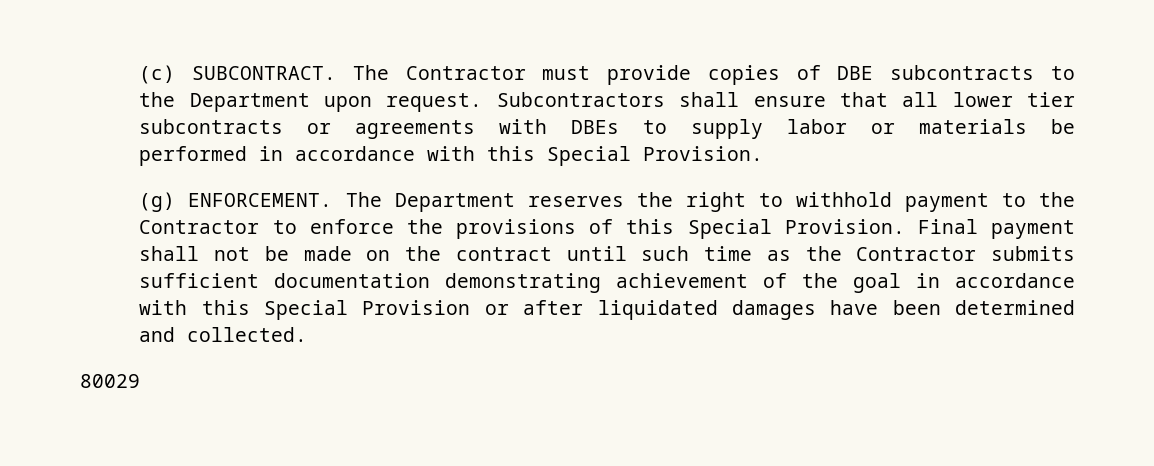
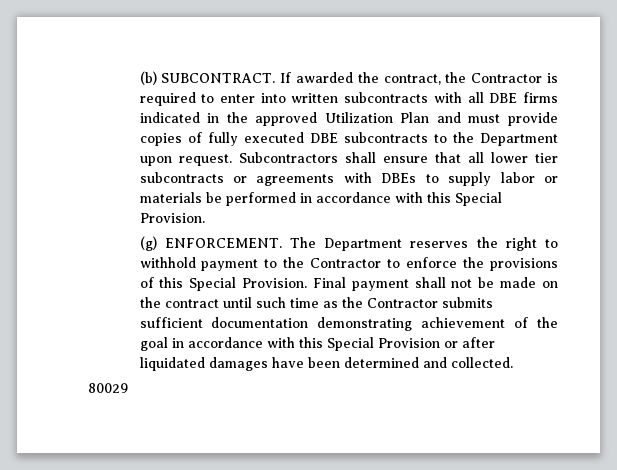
[139,65,526,84] (c) SUBCONTRACT. The Contractor -> [139,71,558,85] [139,92,558,106] [139,112,461,126] (b) SUBCONTRACT. If awarded the contract, the Contractor is required to enter into written subcontracts with all DBE firms indicated in the approved Utilization Plan and
(821, 72) none -> [207,132,304,146] fully executed

